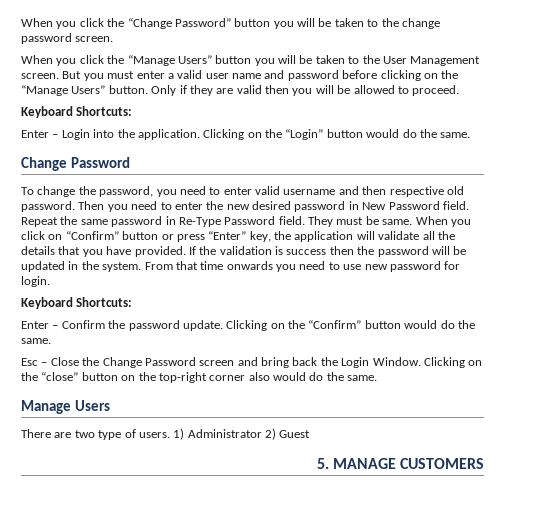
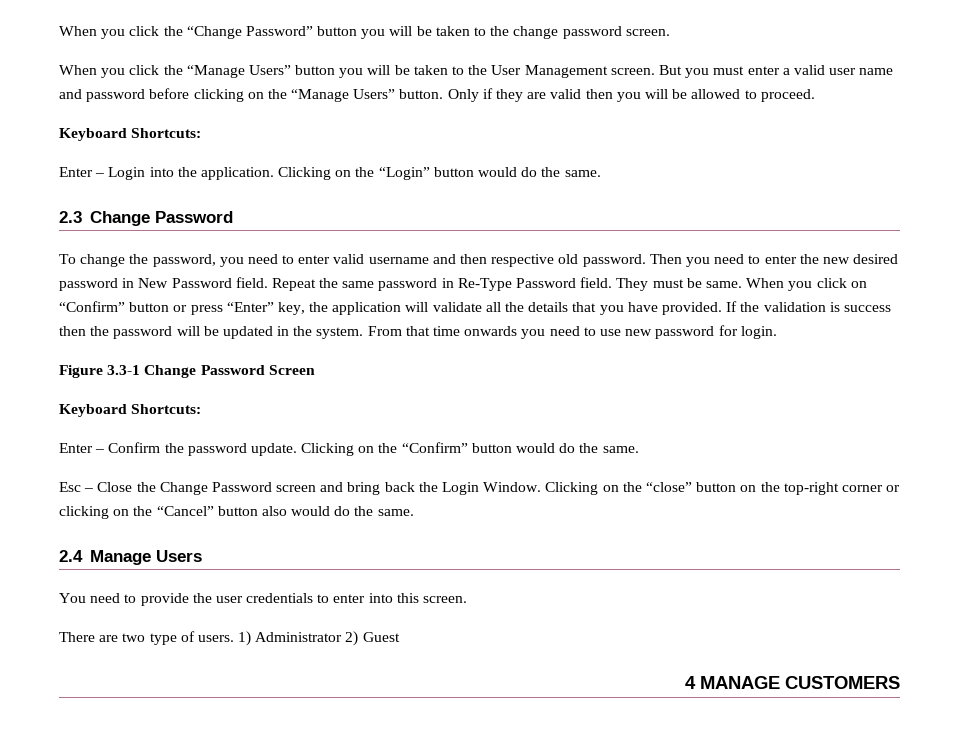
(471, 135) none -> [59,211,82,223] 2.3
(50, 281) none -> [59,365,315,378] // Figure 3.3-1 Change Password Screen
(246, 378) none -> [886,485,901,492] [59,506,258,519] or clicking on the “Cancel” button
(378, 378) none -> [59,550,83,562] 2.4
(110, 405) none -> [59,593,468,606] // You need to provide the user credentials to enter into this screen.
[316,458,329,469] 5. -> [685,676,696,689] 4

